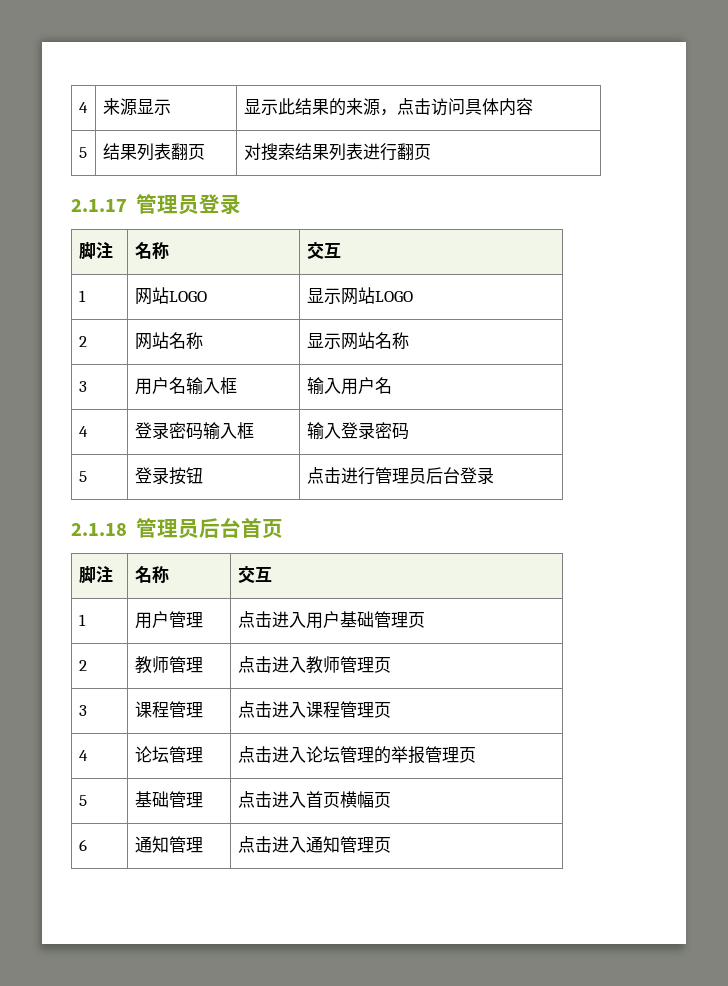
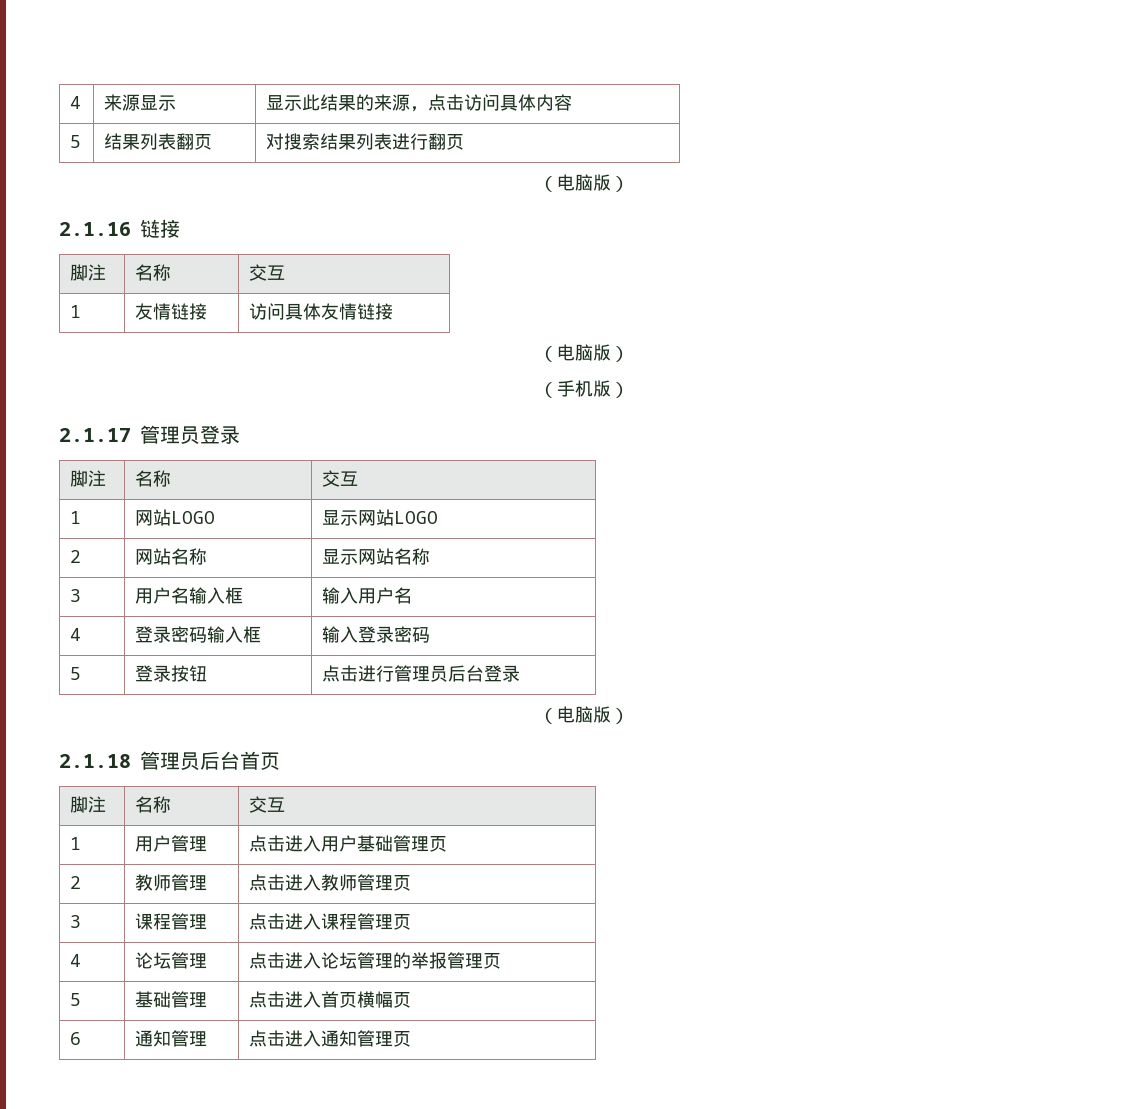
(431, 152) none -> [539,174,629,192] [59,219,180,238] [70,264,107,281] [135,264,172,281] [249,264,286,281] [70,305,82,318] [135,303,208,320] [249,303,394,320] [539,344,629,362] [539,380,629,398] // （电脑版） // 2.1.16链接 // 脚注 | 名称 | 交互 // 1 | 友情链接 | 访问具体友情链接 // （电脑版） // （手机版）
(494, 475) none -> [539,706,629,724] // （电脑版）

